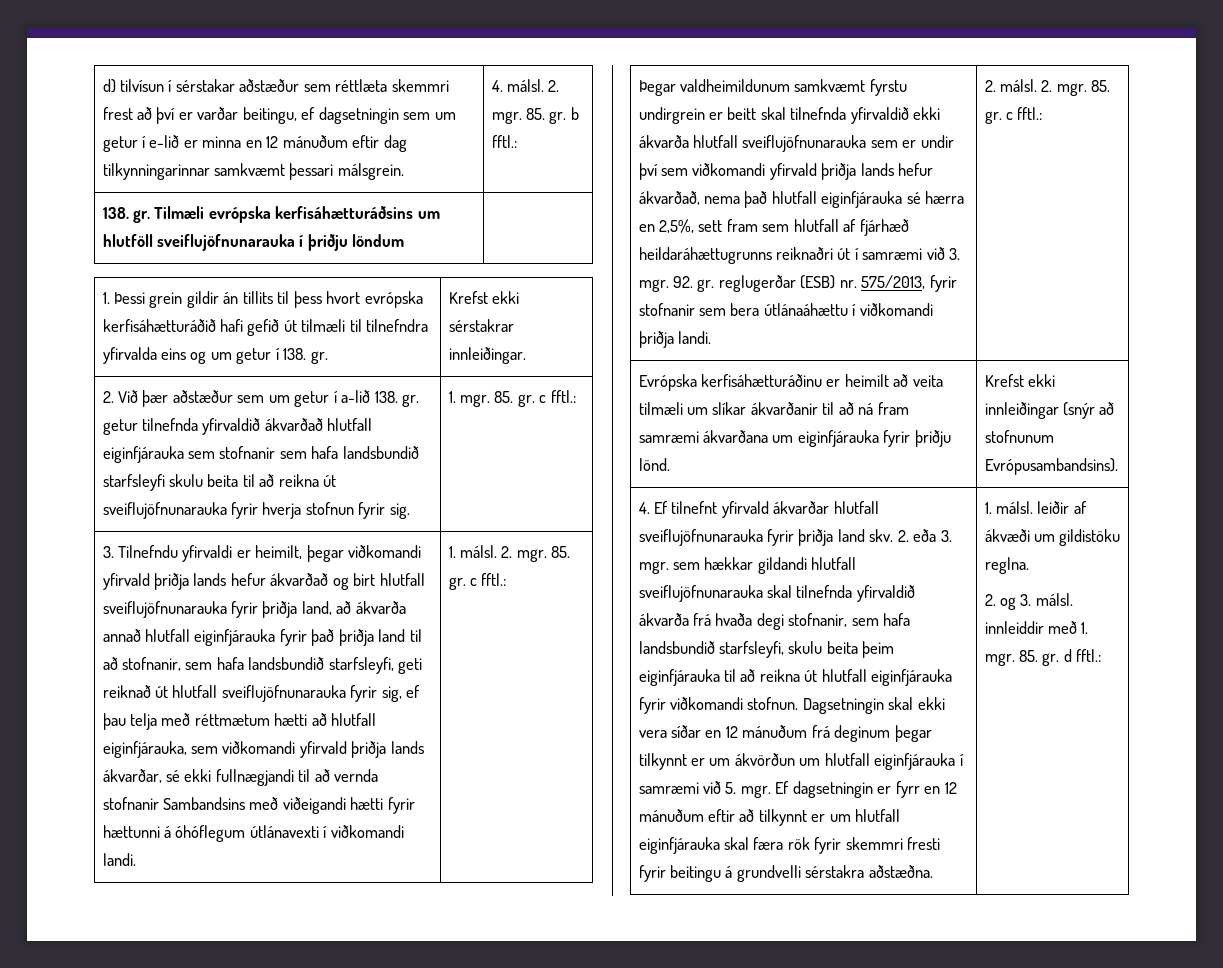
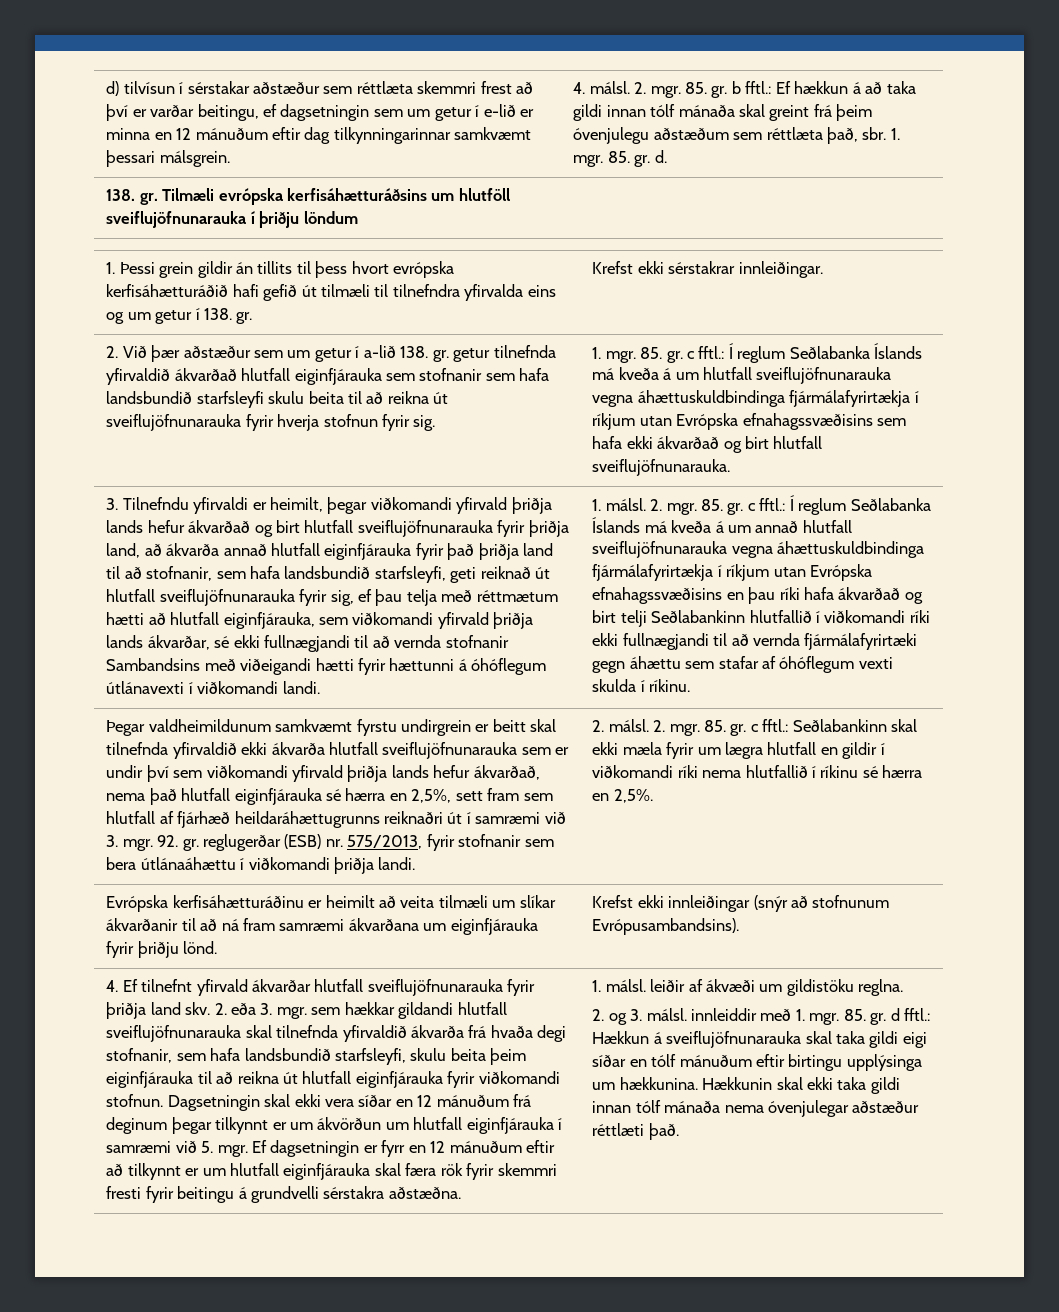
(517, 141) none -> [775,81,916,94] [573,104,873,121] [573,127,900,144] [573,150,667,167] Ef hækkun á að taka gildi innan tólf mánaða skal greint frá þeim óvenjulegu aðstæðum sem réttlæta það, sbr. 1. mgr. 85. gr. d.
(576, 396) none -> [728,343,923,363] [592,367,892,384] [592,390,919,407] [592,413,906,430] [592,436,823,453] [592,459,731,476] Í reglum Seðlabanka Íslands má kveða á um hlutfall sveiflujöfnunarauka vegna áhættuskuldbindinga fjármálafyrirtækja í ríkjum utan Evrópska efnahagssvæðisins sem hafa ekki ákvarðað og birt hlutfall sveiflujöfnunarauka.
(507, 579) none -> [789,495,931,515] [592,517,852,533] [592,541,925,558] [592,564,872,581] [592,587,923,604] [592,610,930,627] [592,633,918,650] [592,656,893,673] [592,679,691,692] Í reglum Seðlabanka Íslands má kveða á um annað hlutfall sveiflujöfnunarauka vegna áhættuskuldbindinga fjármálafyrirtækja í ríkjum utan Evrópska efnahagssvæðisins en þau ríki hafa ákvarðað og birt telji Seðlabankinn hlutfallið í viðkomandi ríki ekki fullnægjandi til að vernda fjármálafyrirtæki gegn áhættu sem stafar af óhóflegum vexti skulda í ríkinu.
(1043, 113) none -> [792,719,918,732] [592,742,885,759] [592,765,923,778] [592,789,653,803] Seðlabankinn skal ekki mæla fyrir um lægra hlutfall en gildir í viðkomandi ríki nema hlutfallið í ríkinu sé hærra en 2,5%.
(1102, 655) none -> [592,1031,927,1048] [592,1054,922,1071] [592,1077,900,1094] [592,1100,920,1117] [592,1123,679,1140] Hækkun á sveiflujöfnunarauka skal taka gildi eigi síðar en tólf mánuðum eftir birtingu upplýsinga um hækkunina. Hækkunin skal ekki taka gildi innan tólf mánaða nema óvenjulegar aðstæður réttlæti það.

